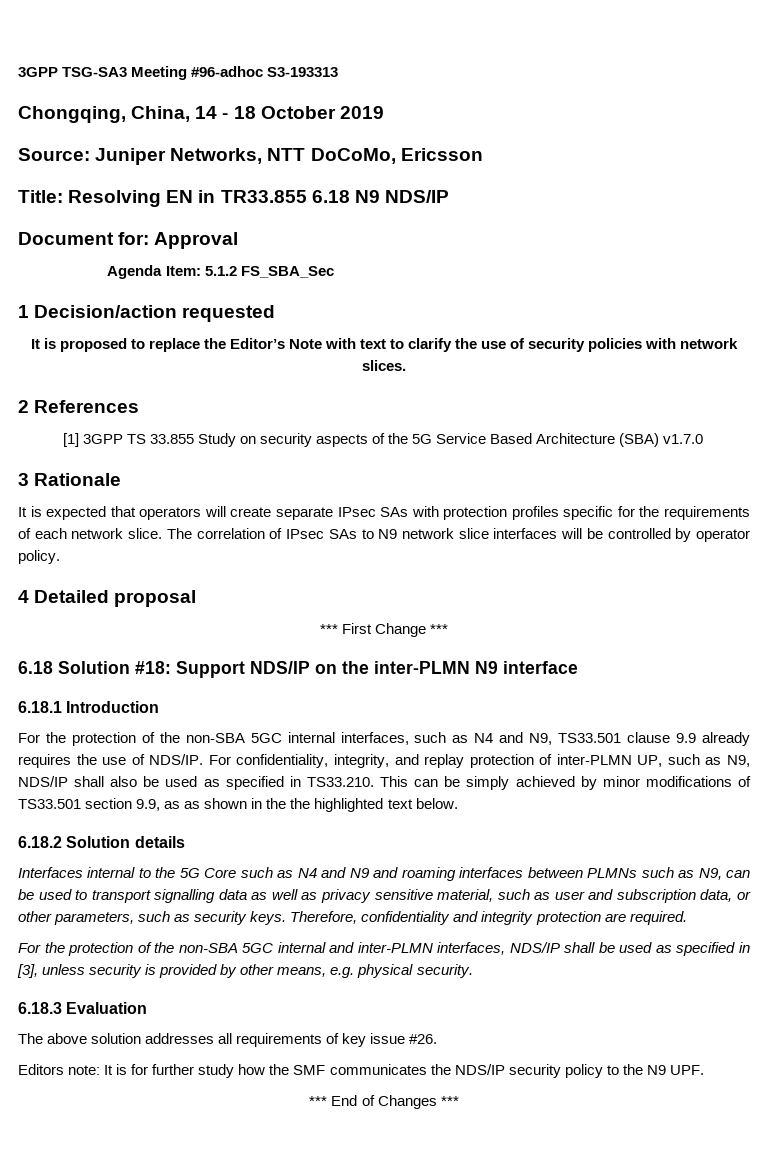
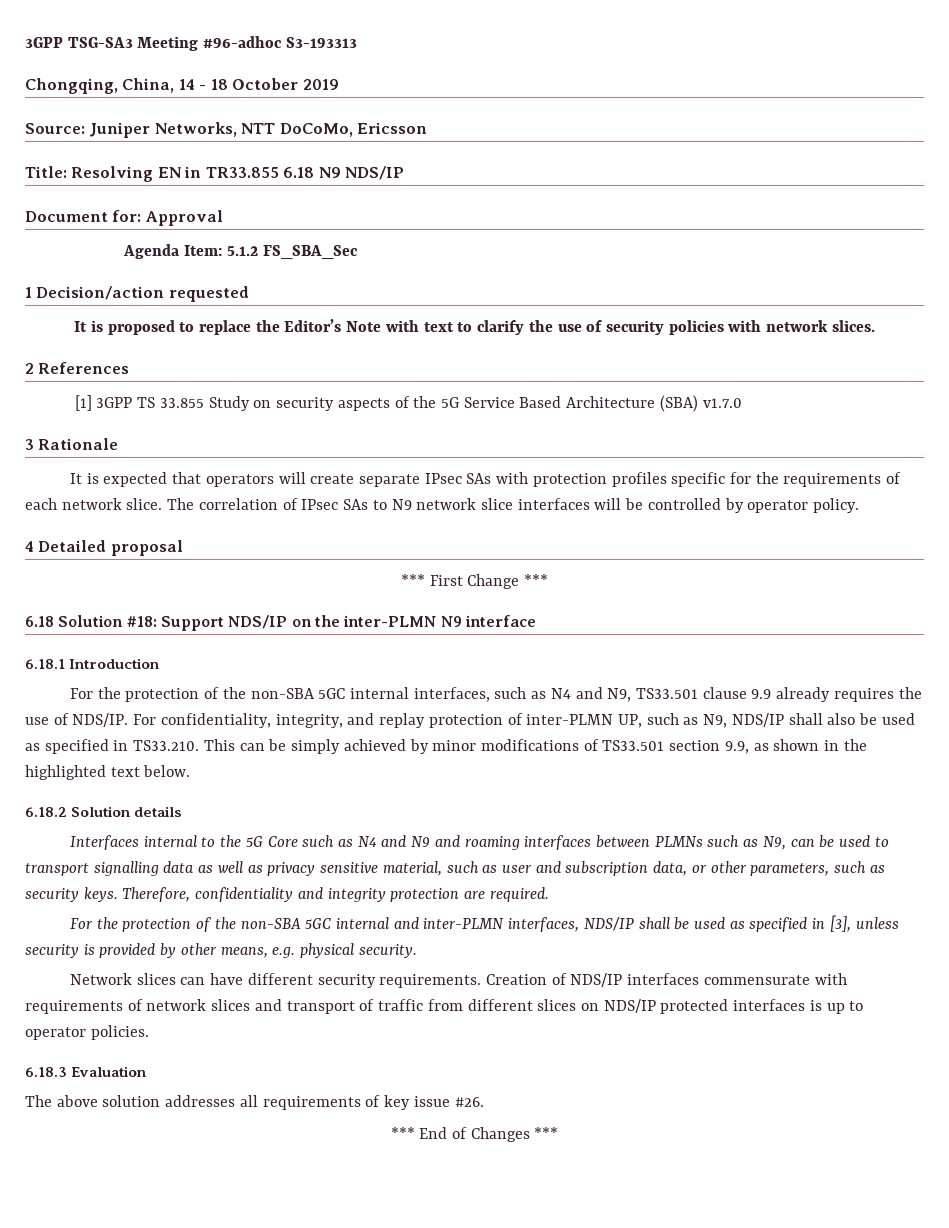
[184,801,201,809] as -> (769, 747) none
[290,798,311,809] the -> (867, 745) none
(473, 971) none -> [69,973,847,988] [25,999,864,1014] [25,1025,149,1040] // Network slices can have different security requirements. Creation of NDS/IP interfaces commensurate with requirements of network slices and transport of traffic from different slices on NDS/IP protected interfaces is up to operator policies.
[18,1064,704,1078] // Editors note: It is for further study how the SMF communicates the NDS/IP security policy to the N9 UPF. -> (484, 1102) none

